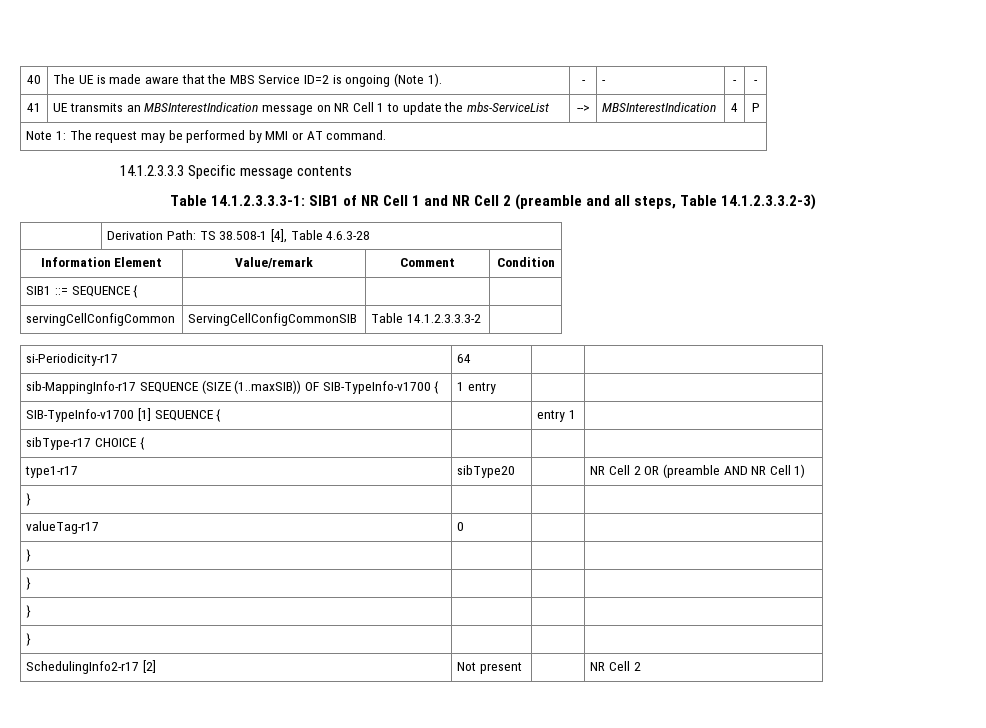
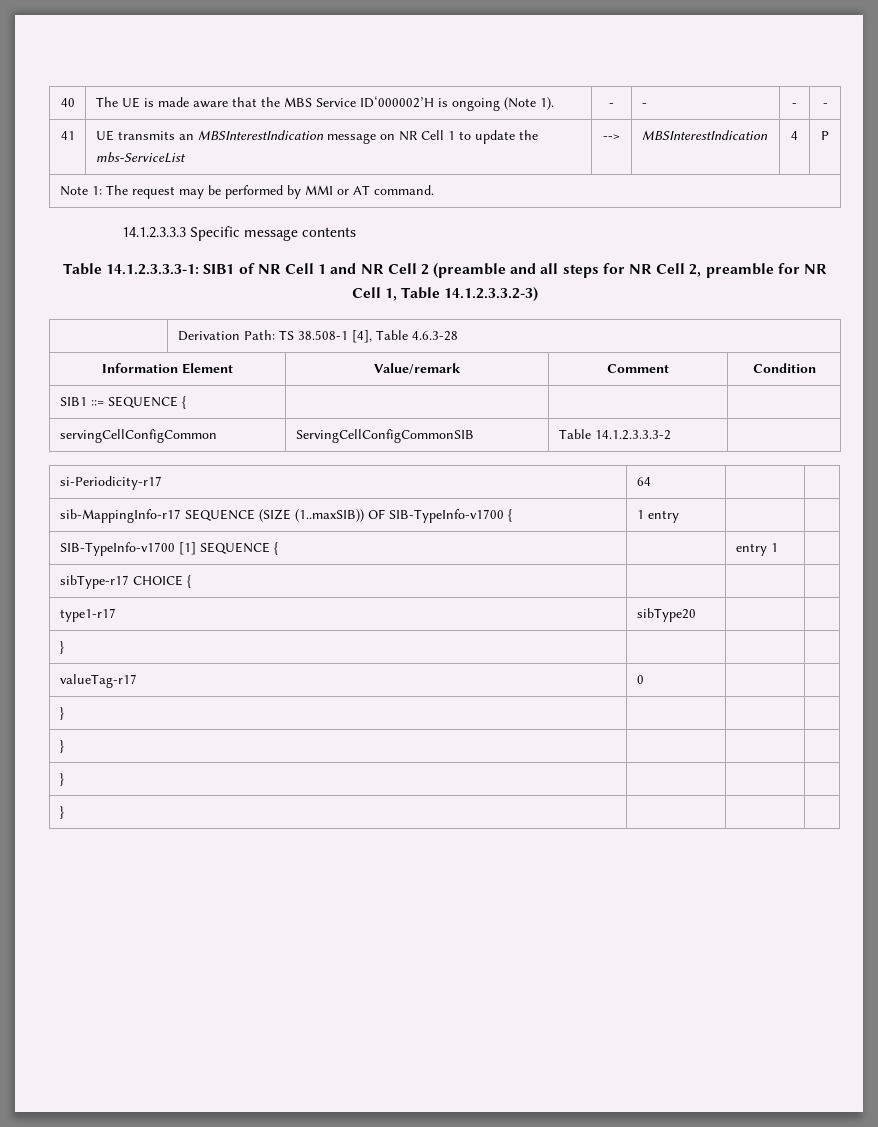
[304,75,330,84] ID=2 -> [359,96,434,108] ID‘000002’H
[634,196,677,209] steps, -> [562,263,827,278] [351,287,397,301] steps for NR Cell 2, preamble for NR Cell 1,
[590,464,806,478] NR Cell 2 OR (preamble AND NR Cell 1) -> (696, 615) none
[26,660,156,674] [457,662,522,674] [590,661,641,671] // SchedulingInfo2-r17 [2] | Not present | | NR Cell 2 -> (64, 812) none

